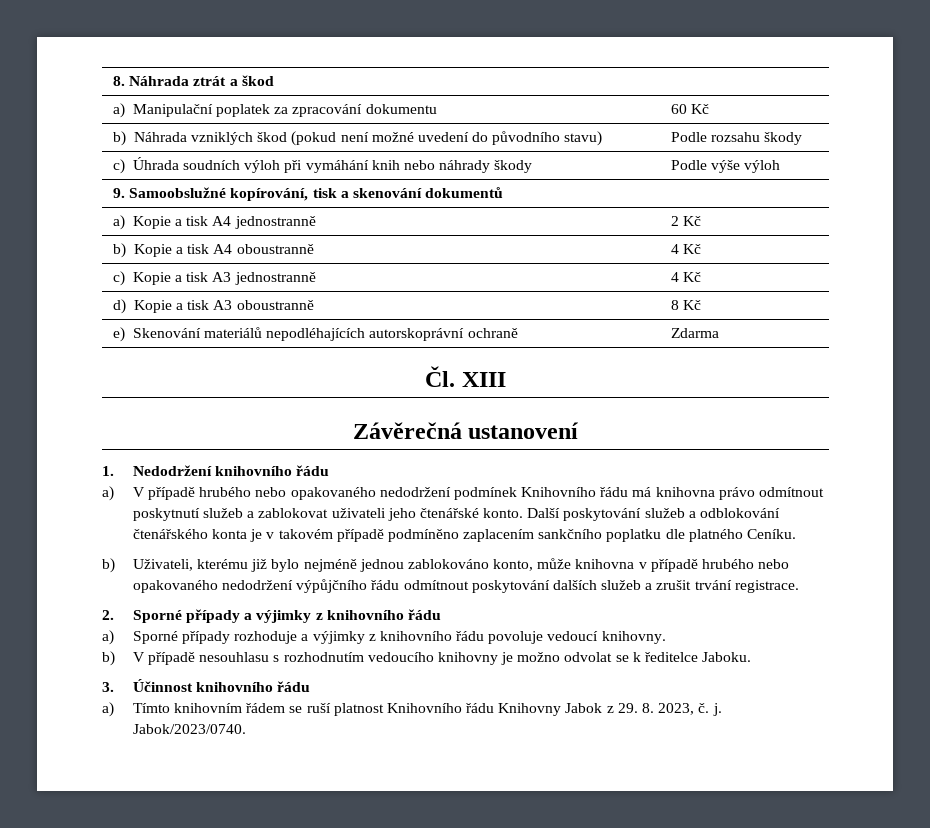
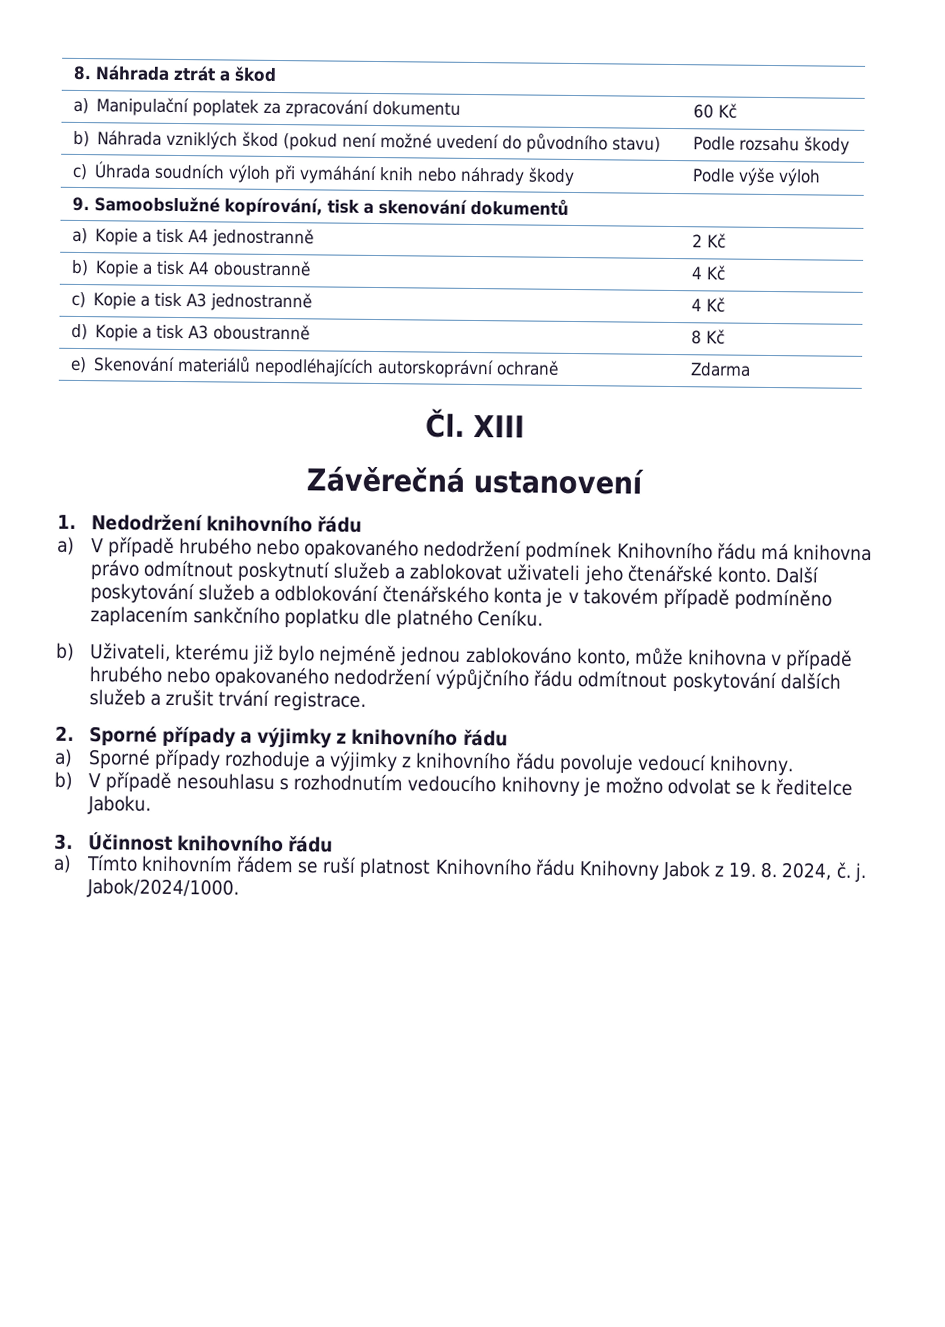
[617,703,695,715] 29. 8. 2023, -> [728,861,833,881] 19. 8. 2024,
[132,724,246,734] Jabok/2023/0740. -> [85,878,239,899] Jabok/2024/1000.

